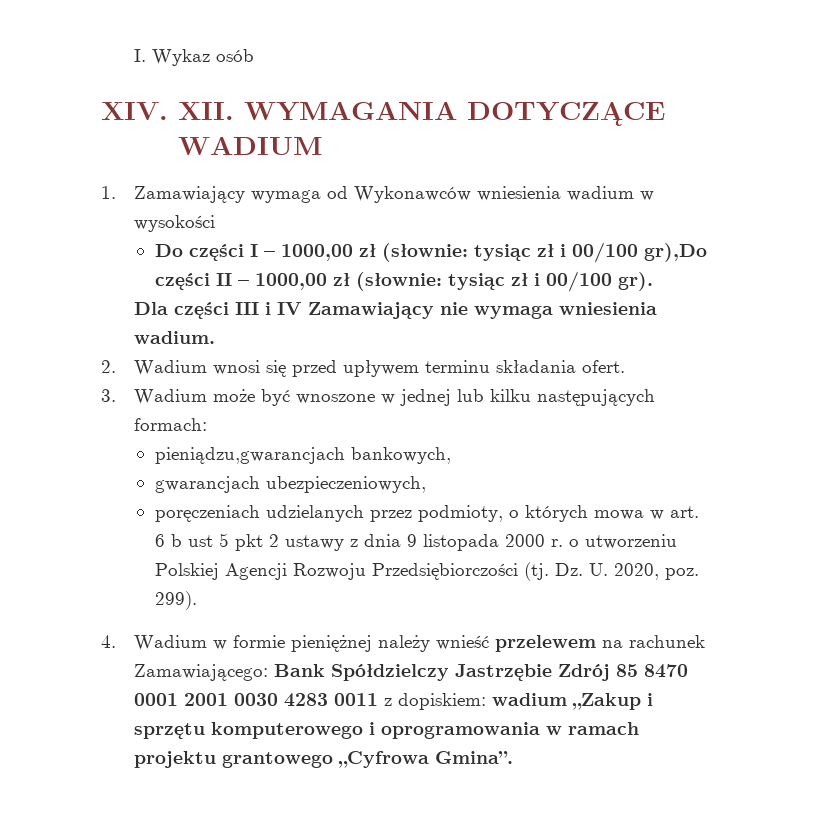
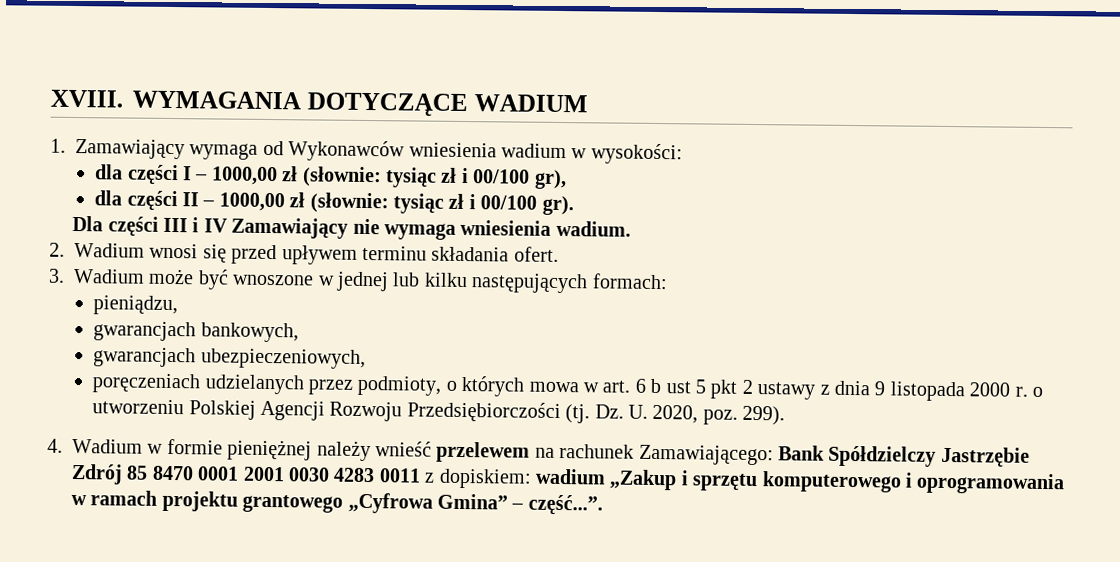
[133,49,254,66] [101,102,234,120] I. Wykaz osób // XIV. XII. -> [50,89,123,108] XVIII.
[133,215,215,232] [154,244,183,257] wysokości // Do -> [590,143,683,165] [95,164,124,180] wysokości: // dla
[643,243,707,262] gr),Do -> [533,169,567,190] [94,190,123,206] gr), // dla
[154,447,345,464] pieniądzu,gwarancjach -> [93,295,179,316] [93,321,197,342] pieniądzu, // gwarancjach
[434,751,513,764] Gmina”. -> [437,493,603,516] Gmina” – część...”.

